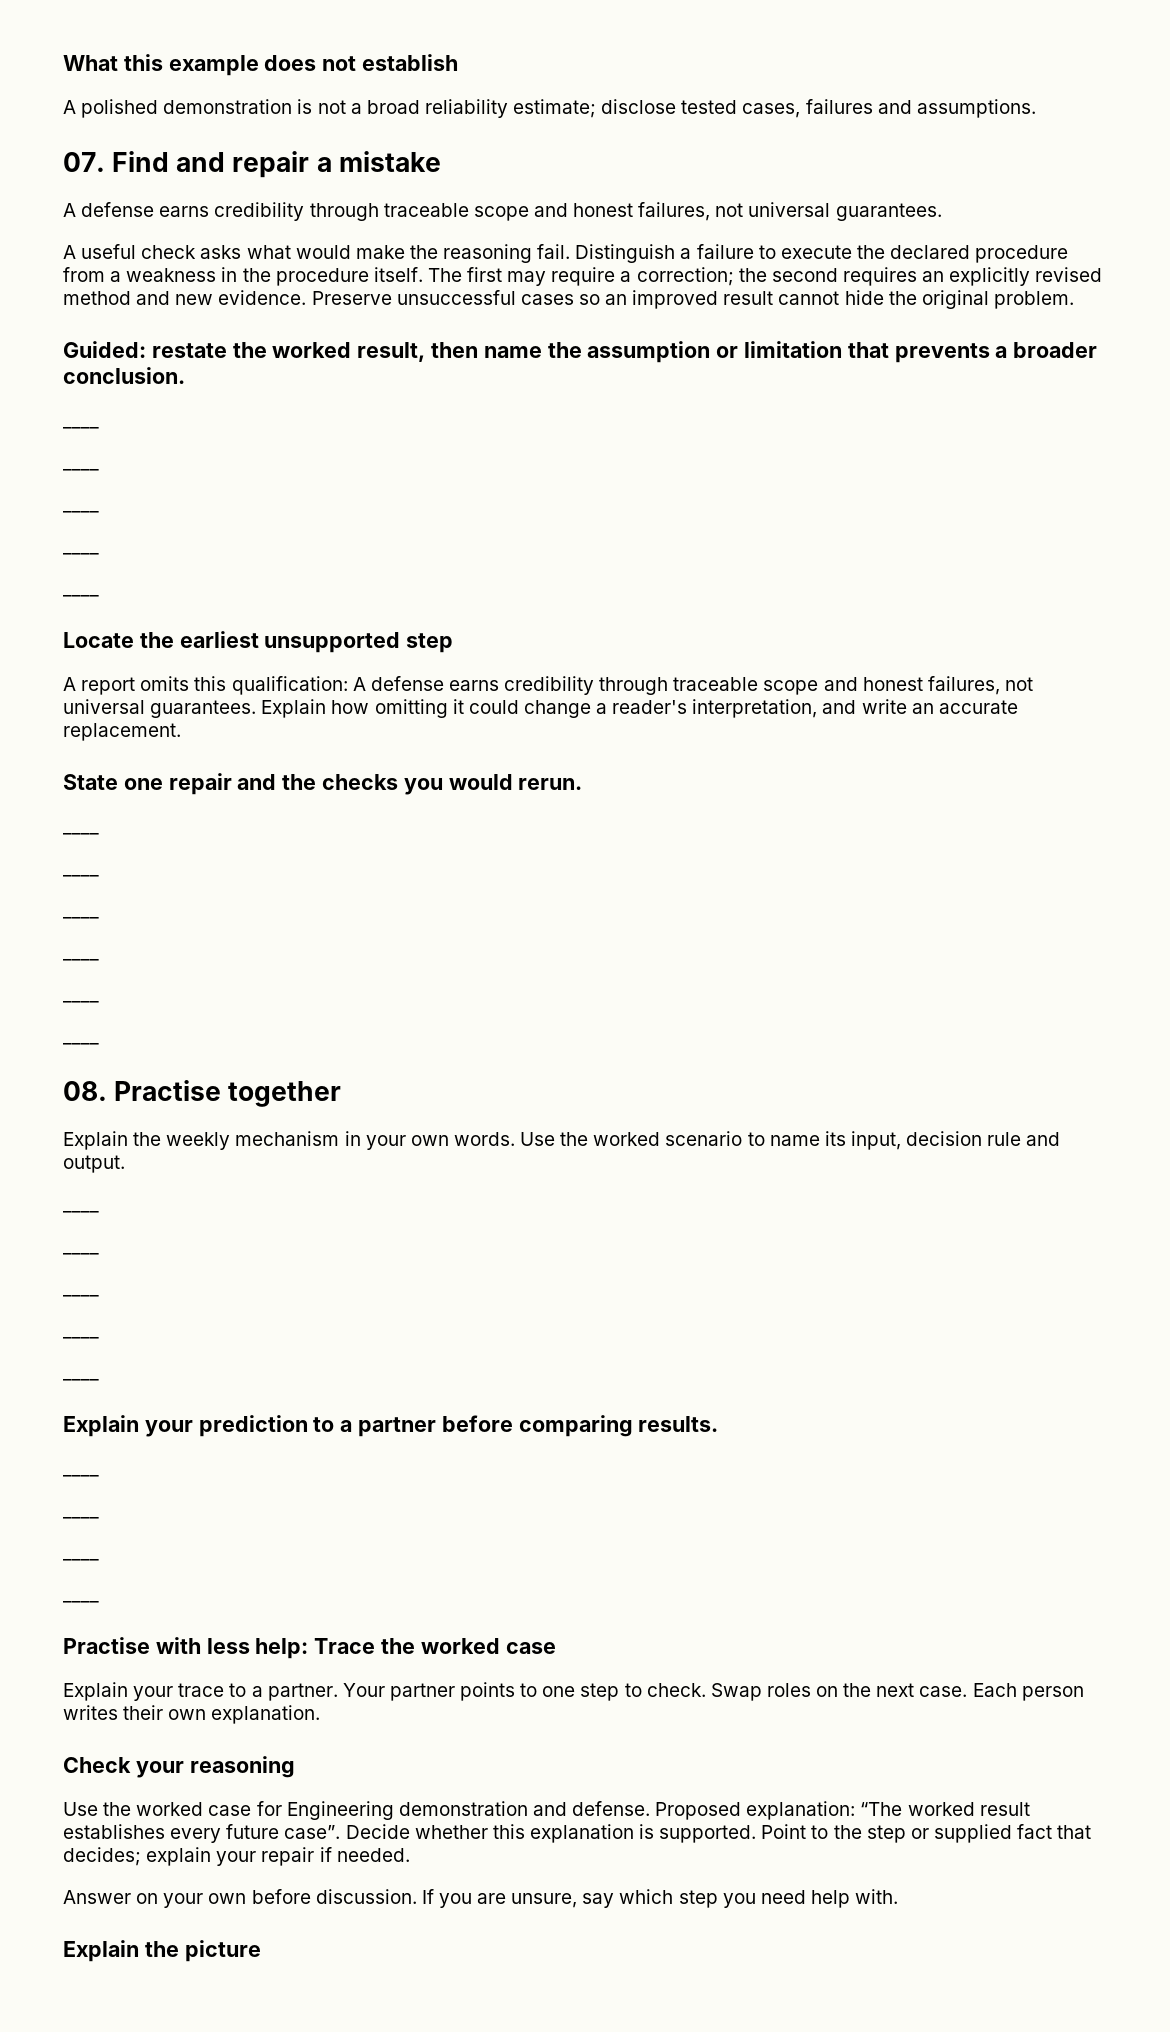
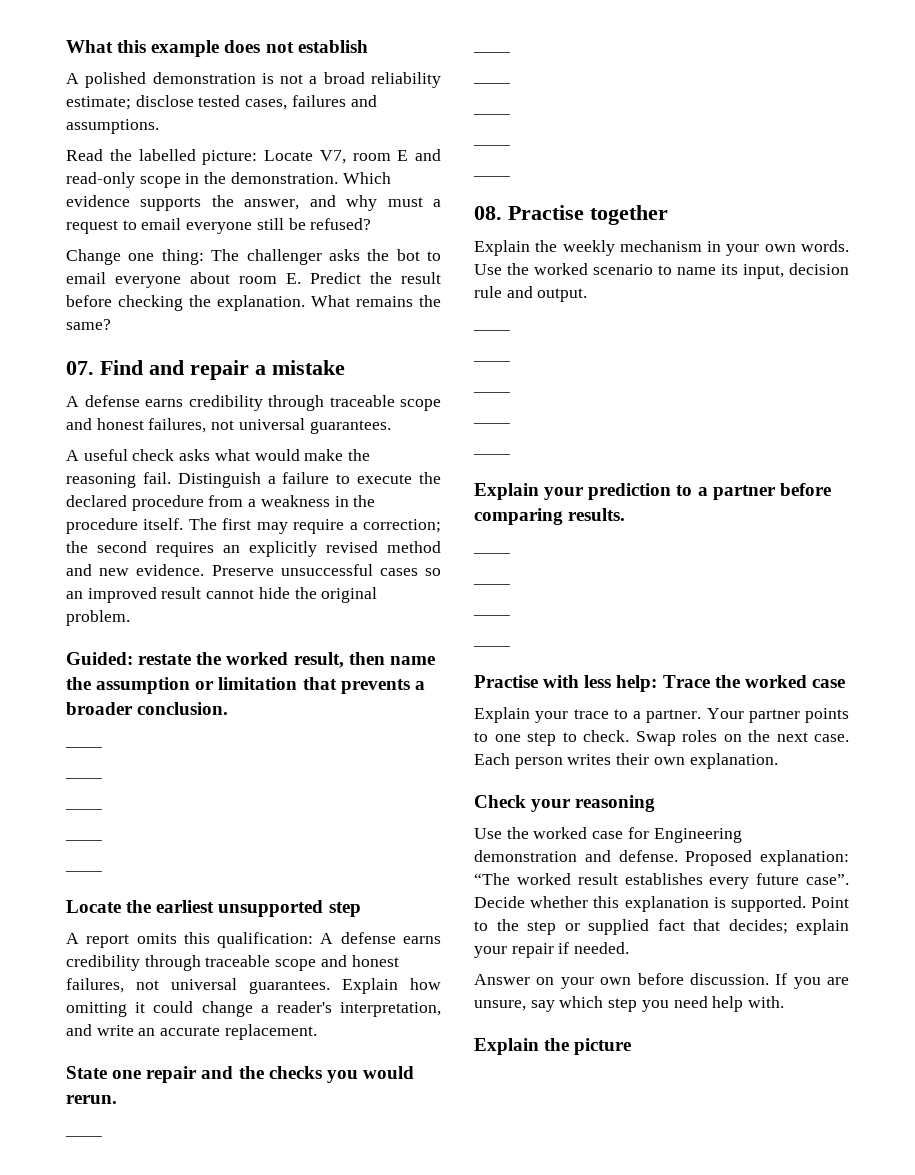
(1036, 108) none -> [66,149,441,165] [66,172,391,188] [66,195,442,211] [66,218,372,234] [66,249,441,265] [66,272,441,288] [66,295,441,311] [66,319,111,330] // Read the labelled picture: Locate V7, room E and read-only scope in the demonstration. Which evidence supports the answer, and why must a request to email everyone still be refused? // Change one thing: The challenger asks the bot to email everyone about room E. Predict the result before checking the explanation. What remains the same?

